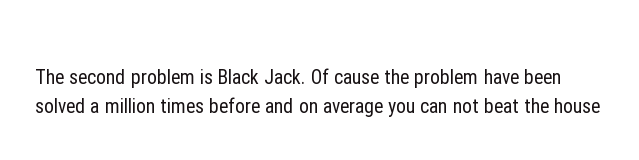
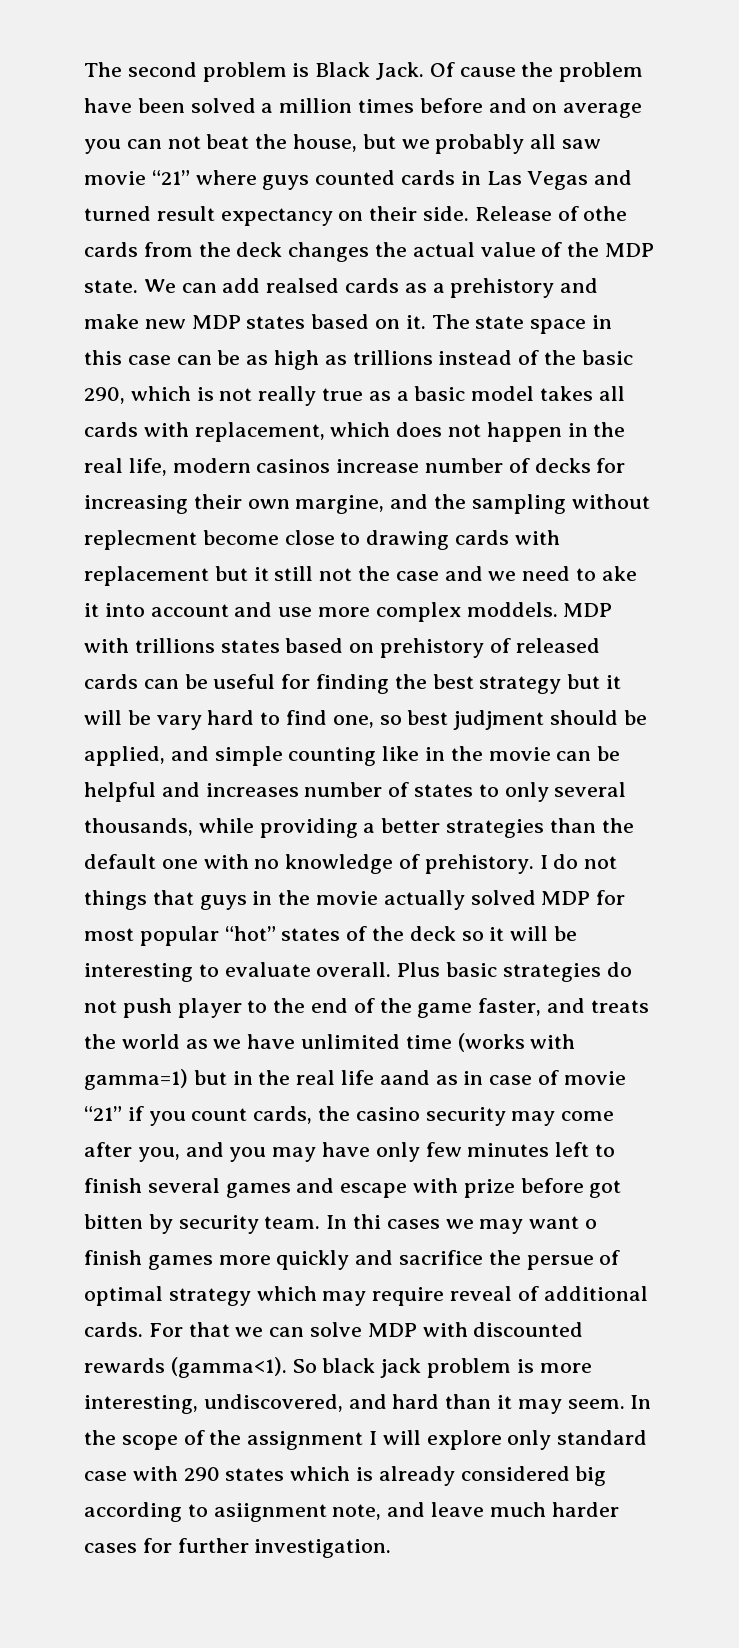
[554,98,601,113] house -> [293,134,602,154] [84,170,633,190] [84,206,628,226] [84,242,655,262] [84,278,599,298] [84,314,613,334] [84,350,633,370] [84,386,625,406] [84,422,626,442] [84,458,626,476] [84,494,650,514] [84,530,560,550] [84,566,637,586] [84,602,613,622] [84,638,600,658] [84,674,622,694] [84,710,647,730] [84,746,621,766] [84,782,627,802] [84,818,634,838] [84,854,618,874] [84,890,626,910] [84,926,578,946] [84,962,632,982] [84,998,649,1018] [84,1033,576,1052] [84,1069,626,1090] [84,1106,615,1126] [84,1142,616,1162] [84,1178,622,1198] [84,1214,598,1234] [84,1250,621,1270] [84,1286,648,1306] [84,1322,584,1337] [84,1357,592,1378] [84,1394,652,1414] [84,1430,648,1450] [84,1466,607,1486] [84,1502,619,1522] [84,1538,392,1558] house, but we probably all saw movie “21” where guys counted cards in Las Vegas and turned result expectancy on their side. Release of othe cards from the deck changes the actual value of the MDP state. We can add realsed cards as a prehistory and make new MDP states based on it. The state space in this case can be as high as trillions instead of the basic 290, which is not really true as a basic model takes all cards with replacement, which does not happen in the real life, modern casinos increase number of decks for increasing their own margine, and the sampling without replecment become close to drawing cards with replacement but it still not the case and we need to ake it into account and use more complex moddels. MDP with trillions states based on prehistory of released cards can be useful for finding the best strategy but it will be vary hard to find one, so best judjment should be applied, and simple counting like in the movie can be helpful and increases number of states to only several thousands, while providing a better strategies than the default one with no knowledge of prehistory. I do not things that guys in the movie actually solved MDP for most popular “hot” states of the deck so it will be interesting to evaluate overall. Plus basic strategies do not push player to the end of the game faster, and treats the world as we have unlimited time (works with gamma=1) but in the real life aand as in case of movie “21” if you count cards, the casino security may come after you, and you may have only few minutes left to finish several games and escape with prize before got bitten by security team. In thi cases we may want o finish games more quickly and sacrifice the persue of optimal strategy which may require reveal of additional cards. For that we can solve MDP with discounted rewards (gamma<1). So black jack problem is more interesting, undiscovered, and hard than it may seem. In the scope of the assignment I will explore only standard case with 290 states which is already considered big according to asiignment note, and leave much harder cases for further investigation.

